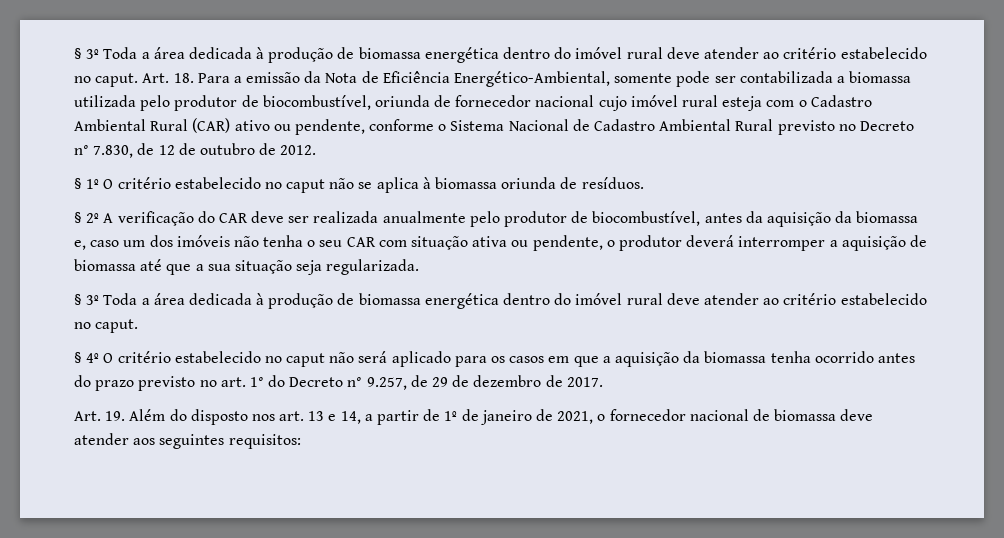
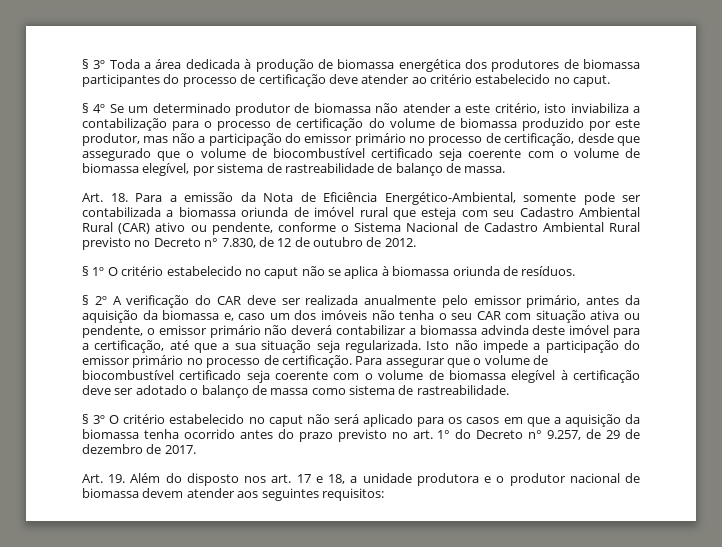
[503,47,927,59] [74,73,139,87] dentro do imóvel rural deve atender ao critério estabelecido no caput. -> [464,59,640,72] [82,74,611,87] [82,103,640,116] [82,118,640,131] [82,133,640,146] [82,148,641,161] [82,163,506,176] dos produtores de biomassa participantes do processo de certificação deve atender ao critério estabelecido no caput. // § 4º Se um determinado produtor de biomassa não atender a este critério, isto inviabiliza a contabilização para o processo de certificação do volume de biomassa produzido por este produtor, mas não a participação do emissor primário no processo de certificação, desde que assegurado que o volume de biocombustível certificado seja coerente com o volume de biomassa elegível, por sistema de rastreabilidade de balanço de massa. //
[74,95,719,111] utilizada pelo produtor de biocombustível, oriunda de fornecedor nacional cujo imóvel rural -> [241,207,416,220] oriunda de imóvel rural que
[798,100,807,107] o -> [493,210,515,217] seu
[504,211,701,227] produtor de biocombustível, -> [473,295,581,308] emissor primário,
[618,235,927,251] [74,259,136,271] produtor deverá interromper a aquisição de biomassa -> [158,325,640,338] [82,340,165,353] emissor primário não deverá contabilizar a biomassa advinda deste imóvel para a certificação,
[74,293,927,309] [74,319,139,333] [74,352,100,363] // § 3º Toda a área dedicada à produção de biomassa energética dentro do imóvel rural deve atender ao critério estabelecido no caput. // § 4º -> [426,340,640,353] [82,355,549,368] [82,370,641,383] [82,385,509,398] [82,414,106,424] Isto não impede a participação do emissor primário no processo de certificação. Para assegurar que o volume de biocombustível certificado seja coerente com o volume de biomassa elegível à certificação deve ser adotado o balanço de massa como sistema de rastreabilidade. // § 3º
[308,409,686,425] 13 e 14, a partir de 1º de janeiro de 2021, o fornecedor -> [296,473,566,486] 17 e 18, a unidade produtora e o produtor
[840,409,874,421] deve -> [142,488,184,498] devem

